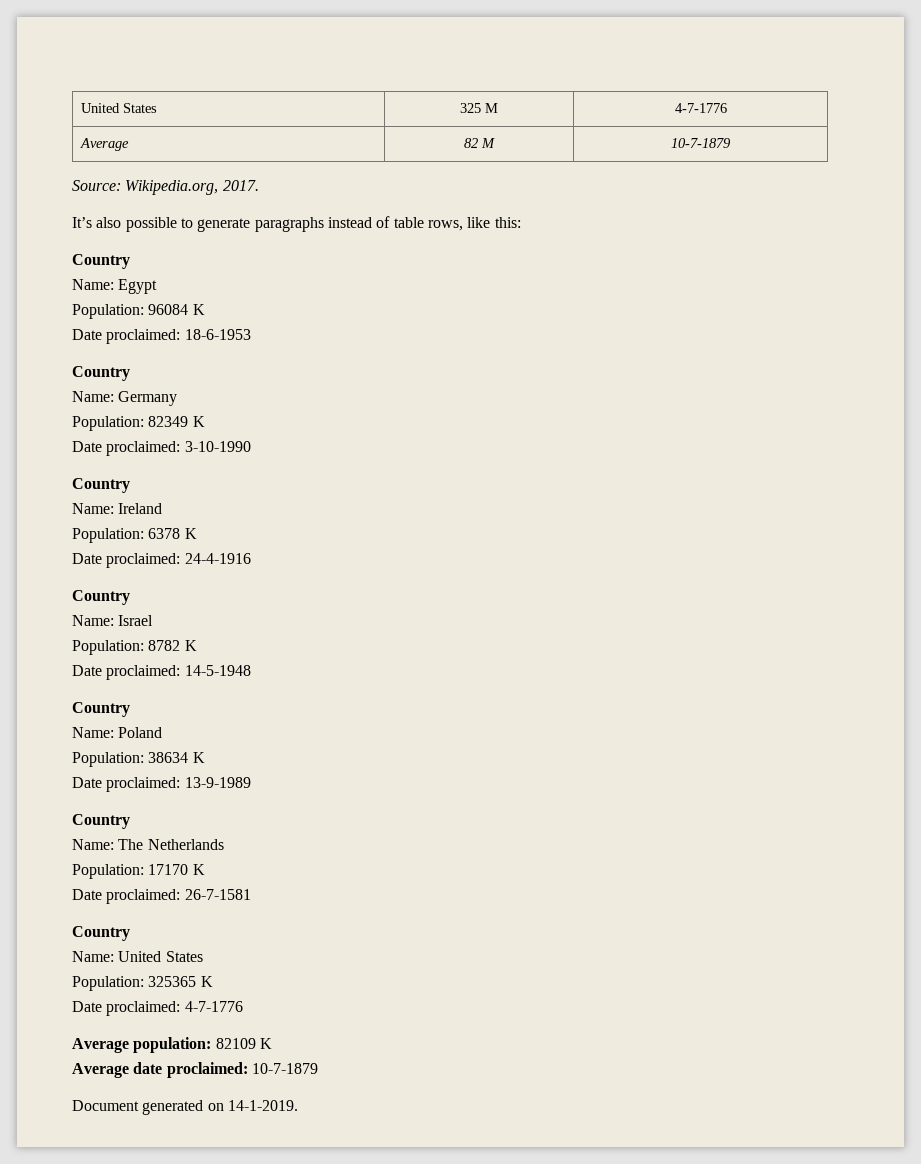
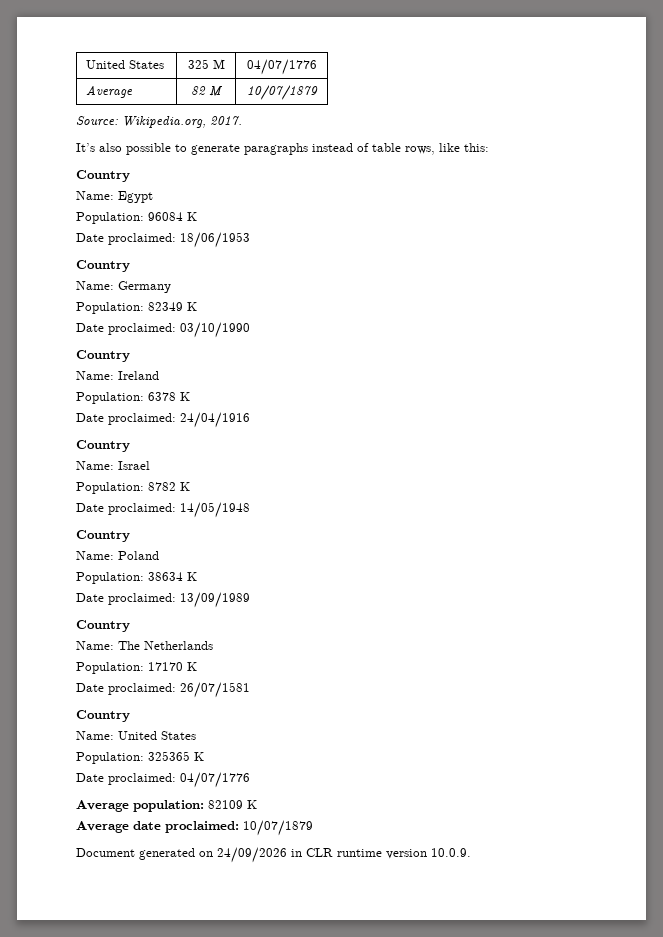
[674,103,727,113] 4-7-1776 -> [246,59,317,75] 04/07/1776
[671,138,731,148] 10-7-1879 -> [246,85,318,100] 10/07/1879
[184,329,251,340] 18-6-1953 -> [180,232,250,248] 18/06/1953
[184,441,251,452] 3-10-1990 -> [180,322,250,338] 03/10/1990
[184,553,251,564] 24-4-1916 -> [180,412,250,428] 24/04/1916
[184,665,251,676] 14-5-1948 -> [180,502,250,518] 14/05/1948
[184,777,251,788] 13-9-1989 -> [180,592,250,608] 13/09/1989
[184,889,251,900] 26-7-1581 -> [180,682,250,698] 26/07/1581
[184,1001,243,1012] 4-7-1776 -> [180,772,250,788] 04/07/1776
[251,1063,318,1074] 10-7-1879 -> [243,820,313,836] 10/07/1879
[227,1100,298,1111] 14-1-2019. -> [217,847,471,863] 24/09/2026 in CLR runtime version 10.0.9.

